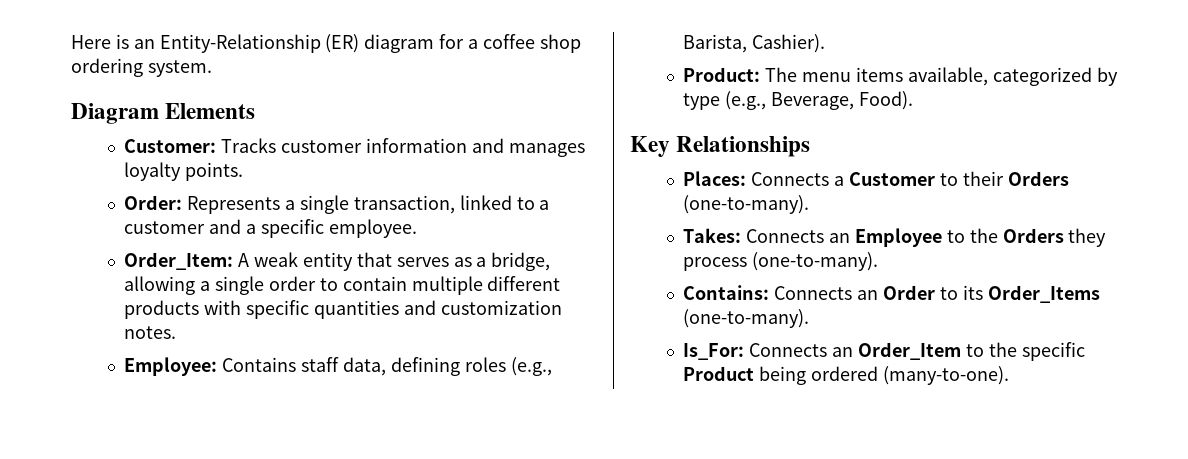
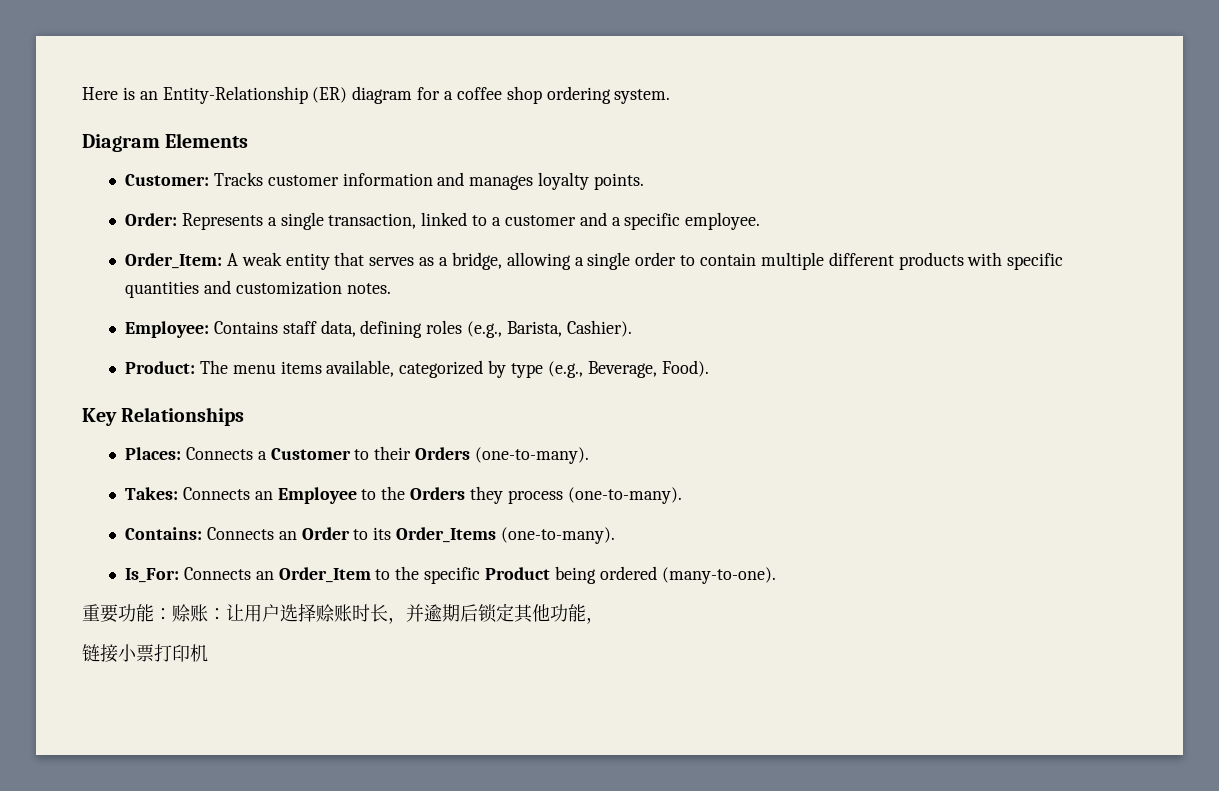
(1009, 375) none -> [82,603,604,624] [82,644,208,663] // 重要功能：赊账：让用户选择赊账时长，并逾期后锁定其他功能， // 链接小票打印机

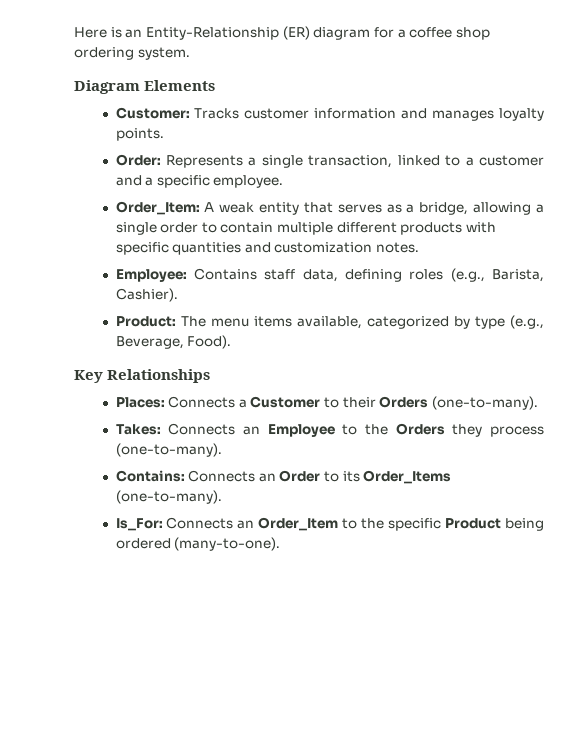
[82,603,604,624] [82,644,208,663] // 重要功能：赊账：让用户选择赊账时长，并逾期后锁定其他功能， // 链接小票打印机 -> (281, 544) none

